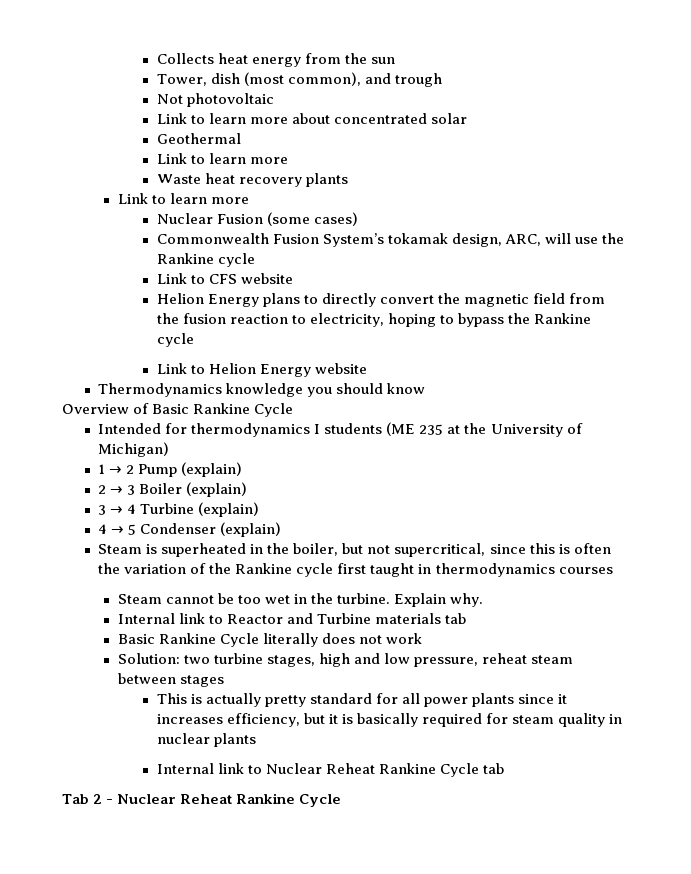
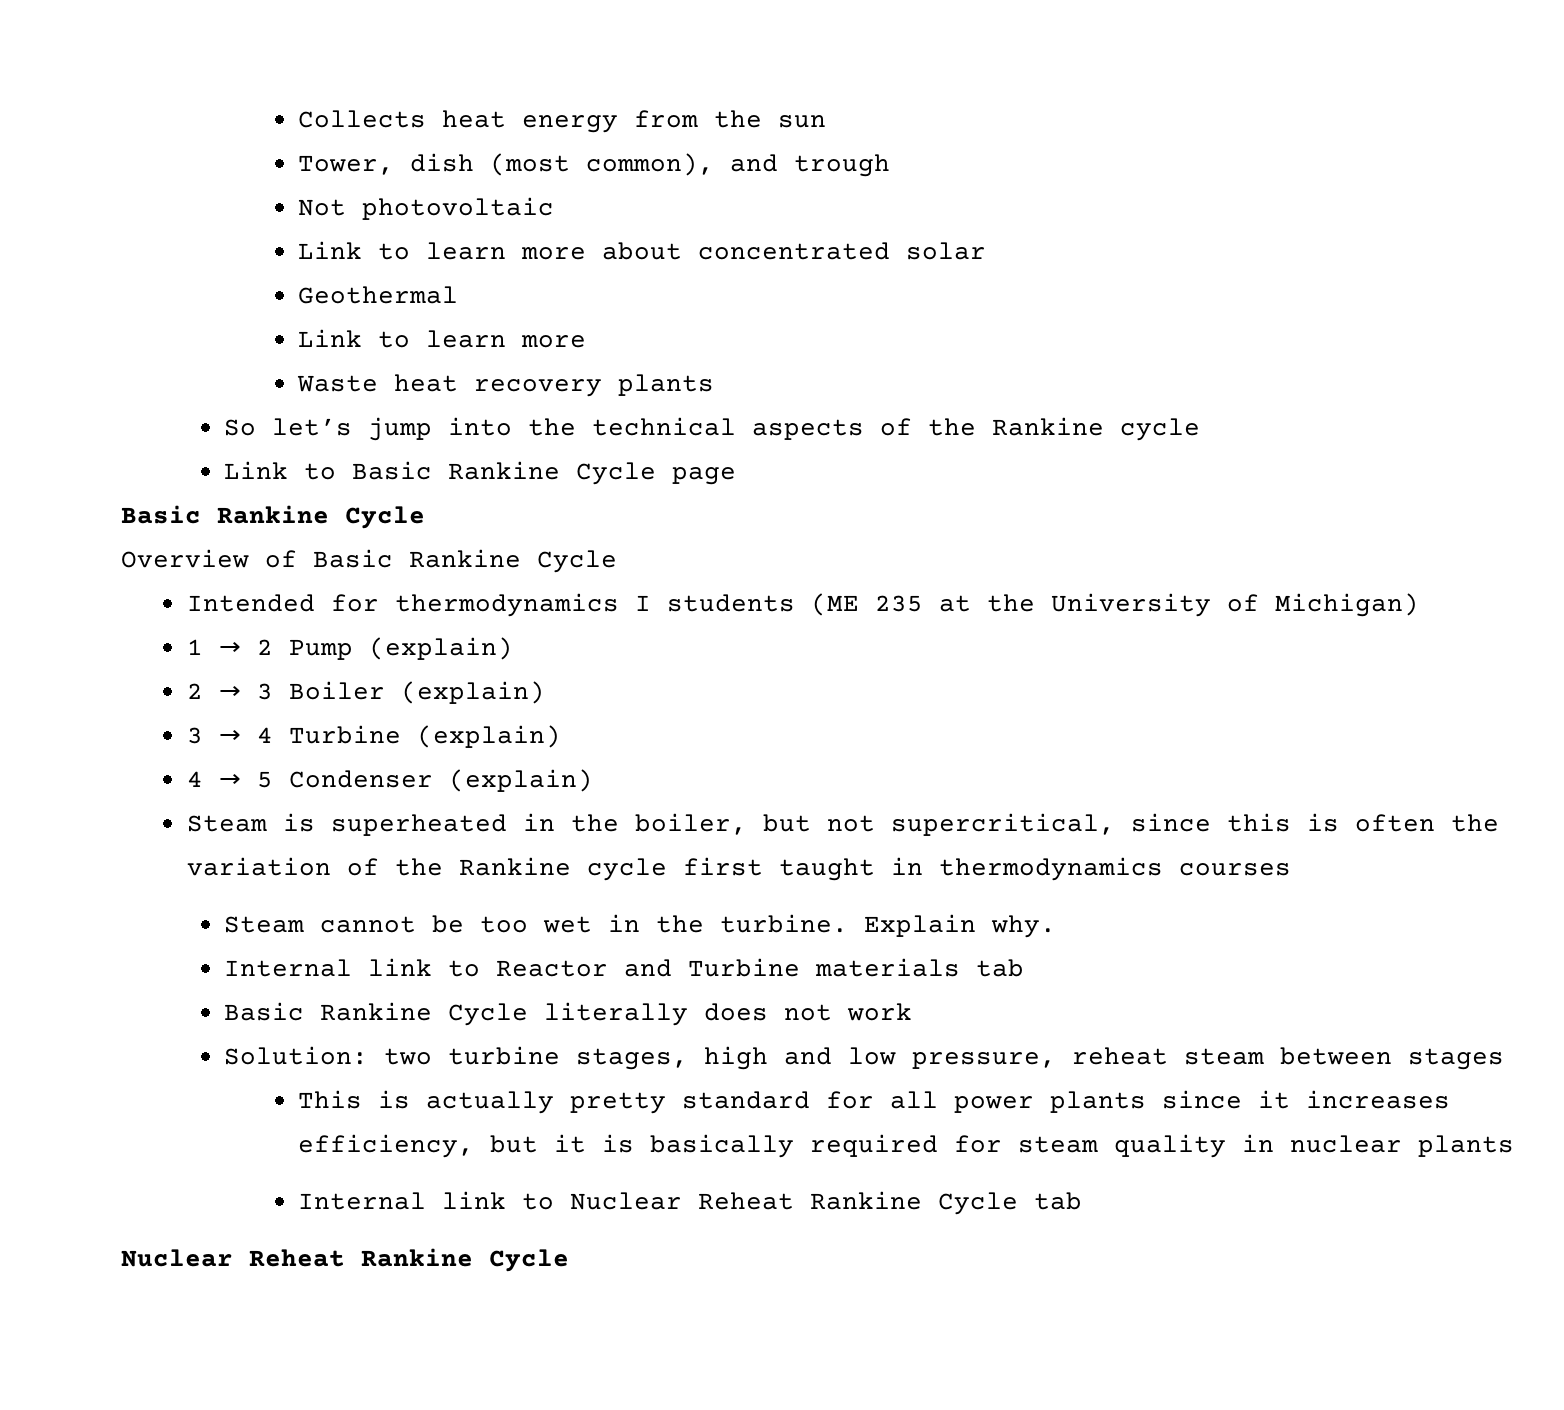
[117,193,249,204] [156,212,358,226] [156,233,625,247] [156,253,255,267] [156,273,293,284] [156,293,606,307] [156,313,592,327] [156,333,194,347] [156,363,368,377] [98,383,426,397] Link to learn more // Nuclear Fusion (some cases) // Commonwealth Fusion System’s tokamak design, ARC, will use the Rankine cycle // Link to CFS website // Helion Energy plans to directly convert the magnetic field from the fusion reaction to electricity, hoping to bypass the Rankine cycle // Link to Helion Energy website // Thermodynamics knowledge you should know -> [223,417,1200,441] [223,461,736,485] [121,505,425,529] So let’s jump into the technical aspects of the Rankine cycle // Link to Basic Rankine Cycle page // Basic Rankine Cycle
[62,794,114,804] Tab 2 - -> (1083, 1201) none

